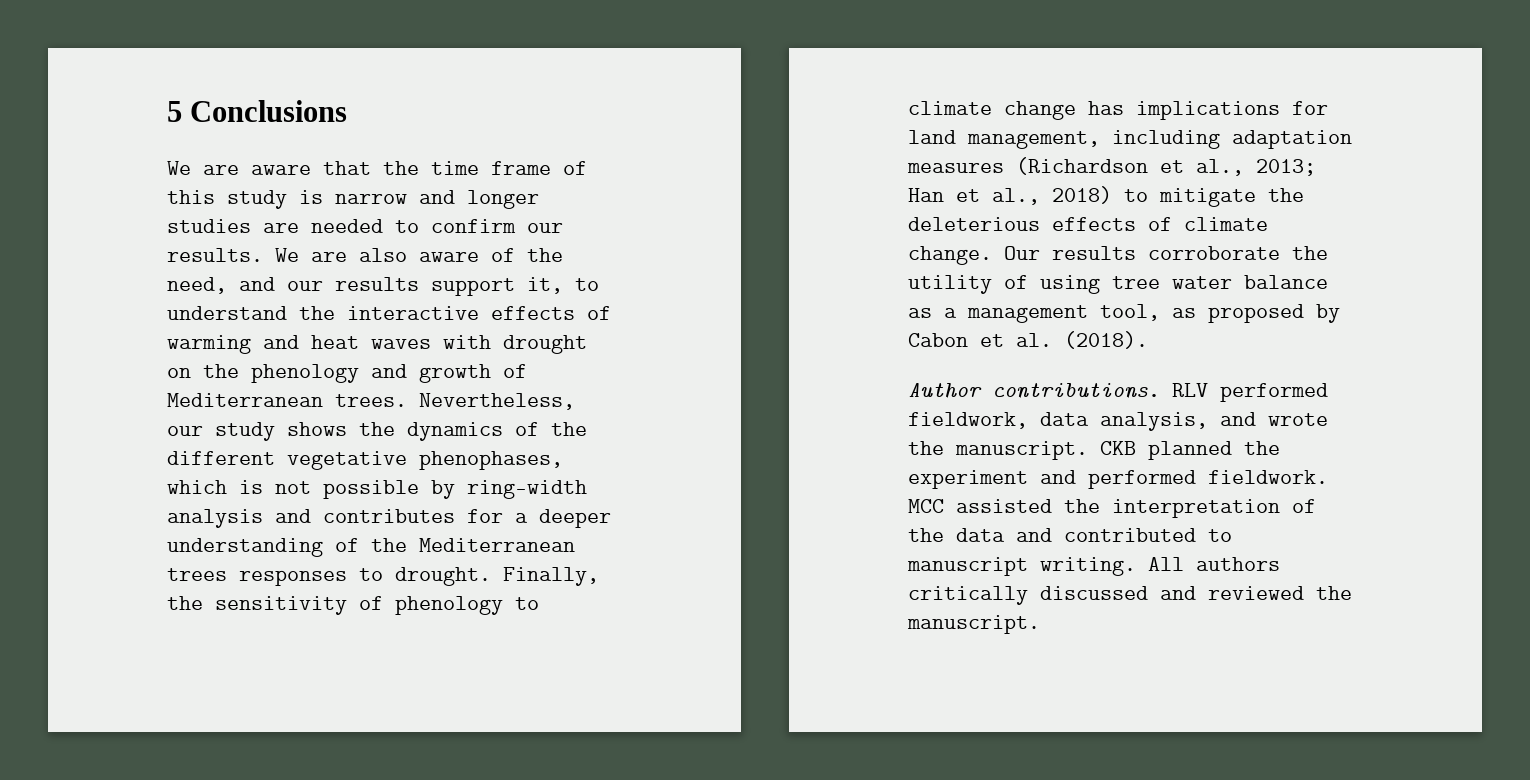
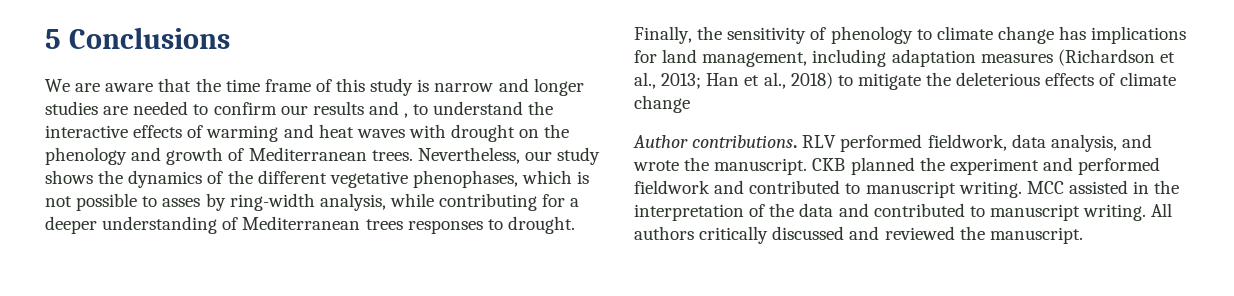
[167,248,563,262] [167,277,563,296] results. We are also aware of the need, and our results support it, -> [312,101,409,118] results and ,
[431,480,587,499] [167,509,455,528] by ring-width analysis and contributes -> [142,193,538,211] to asses by ring-width analysis, while contributing
[371,538,407,552] the -> (239, 223) none
[908,246,1328,265] [908,275,1328,294] [908,304,1340,323] [908,331,1148,349] change. Our results corroborate the utility of using tree water balance as a management tool, as proposed by Cabon et al. (2018). -> [634,95,690,113] change
[1208,470,1328,484] fieldwork. -> [634,180,1022,198] fieldwork and contributed to manuscript writing.
(1052, 506) none -> [1133,181,1150,194] in

